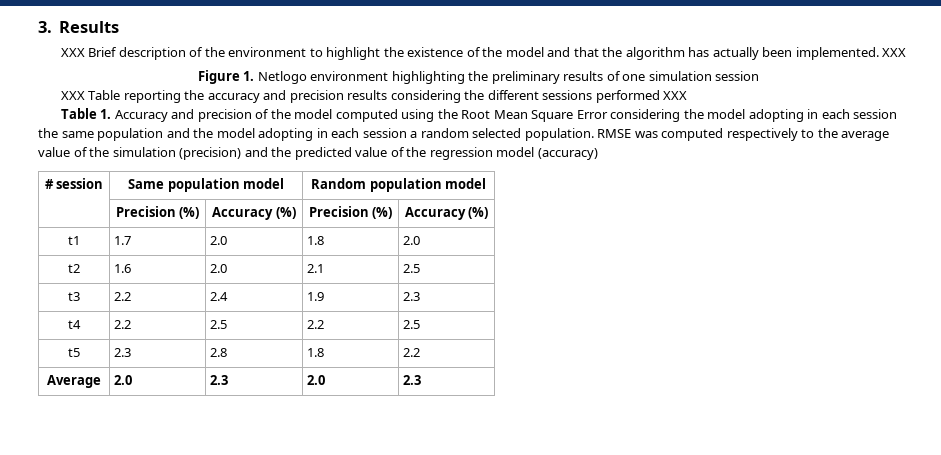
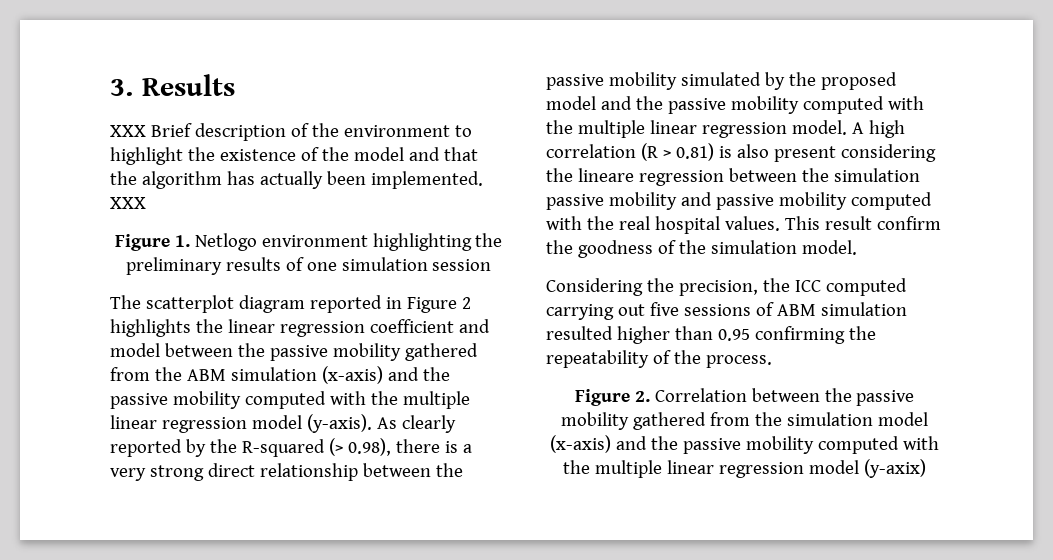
[60,90,688,103] [60,108,898,122] [38,128,890,141] [38,147,598,160] [44,178,104,189] [127,178,285,192] [310,178,487,192] [115,206,200,219] [212,207,296,220] [308,206,393,219] [404,207,489,220] [68,236,80,245] [114,236,132,245] [210,236,228,245] [307,236,325,245] [403,236,421,245] [68,264,80,273] [114,264,132,273] [210,264,228,273] [307,264,325,273] [403,264,421,273] [68,292,80,301] [114,292,132,301] [210,292,229,301] [307,292,325,301] [403,292,421,301] [68,320,81,329] [114,320,132,329] [210,320,228,329] [307,320,325,329] [403,320,421,329] [68,348,80,357] [114,348,132,357] [210,348,228,357] [307,348,325,357] [403,348,421,357] [47,375,101,388] [114,375,133,385] [210,375,229,385] [307,375,326,385] [403,375,422,385] XXX Table reporting the accuracy and precision results considering the different sessions performed XXX // Table 1. Accuracy and precision of the model computed using the Root Mean Square Error considering the model adopting in each session the same population and the model adopting in each session a random selected population. RMSE was computed respectively to the average value of the simulation (precision) and the predicted value of the regression model (accuracy) // # session | Same population model | Random population model // | Precision (%) | Accuracy (%) | Precision (%) | Accuracy (%) // t1 | 1.7 | 2.0 | 1.8 | 2.0 // t2 | 1.6 | 2.0 | 2.1 | 2.5 // t3 | 2.2 | 2.4 | 1.9 | 2.3 // t4 | 2.2 | 2.5 | 2.2 | 2.5 // t5 | 2.3 | 2.8 | 1.8 | 2.2 // Average | 2.0 | 2.3 | 2.0 | 2.3 -> [110,295,471,313] [110,319,490,337] [110,343,478,361] [110,366,450,384] [110,391,470,409] [110,414,456,433] [110,438,472,457] [110,463,463,481] [546,72,897,90] [546,96,924,114] [546,120,905,138] [546,143,936,162] [546,168,920,186] [546,192,932,210] [546,216,941,234] [546,240,857,258] [546,278,907,296] [546,302,907,320] [546,326,876,344] [546,350,772,368] [574,388,915,406] [561,412,928,430] [550,435,939,454] [563,459,926,478] The scatterplot diagram reported in Figure 2 highlights the linear regression coefficient and model between the passive mobility gathered from the ABM simulation (x-axis) and the passive mobility computed with the multiple linear regression model (y-axis). As clearly reported by the R-squared (> 0.98), there is a very strong direct relationship between the passive mobility simulated by the proposed model and the passive mobility computed with the multiple linear regression model. A high correlation (R > 0.81) is also present considering the lineare regression between the simulation passive mobility and passive mobility computed with the real hospital values. This result confirm the goodness of the simulation model. // Considering the precision, the ICC computed carrying out five sessions of ABM simulation resulted higher than 0.95 confirming the repeatability of the process. // Figure 2. Correlation between the passive mobility gathered from the simulation model (x-axis) and the passive mobility computed with the multiple linear regression model (y-axix)

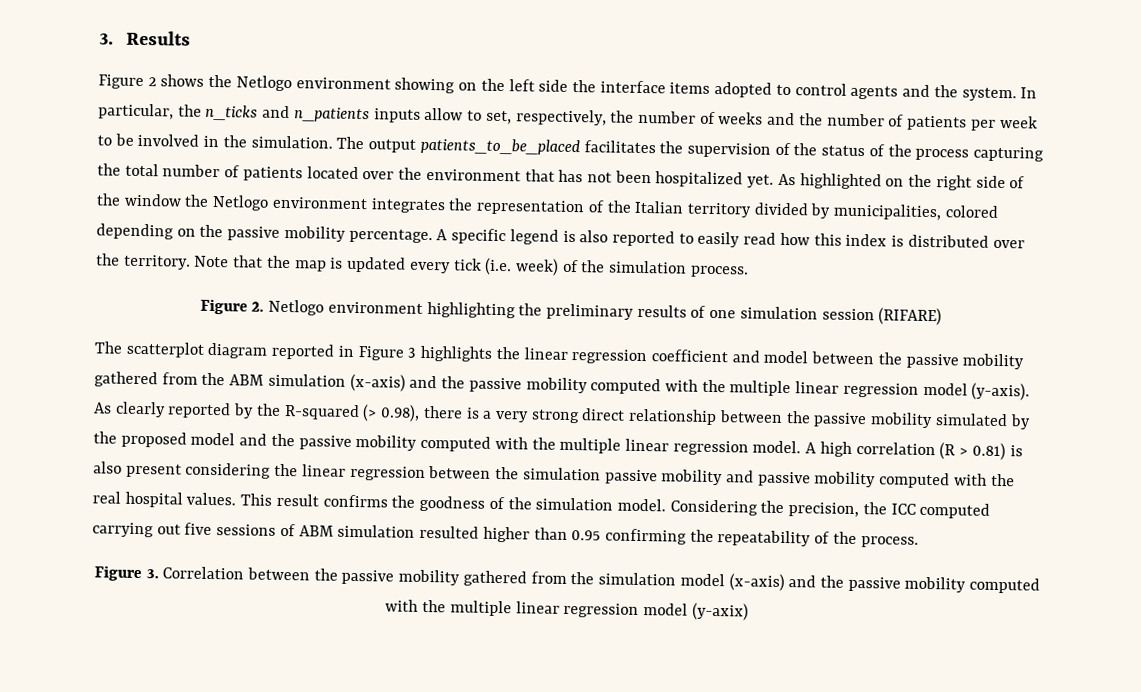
[110,123,472,141] [110,147,478,165] [110,171,483,189] [110,197,146,209] [114,234,190,251] XXX Brief description of the environment to highlight the existence of the model and that the algorithm has actually been implemented. XXX // Figure 1. -> [98,74,1038,102] [98,103,1038,131] [97,133,1045,162] [97,163,1026,191] [96,193,998,221] [96,223,1025,249] [96,253,749,278] [199,298,265,315] Figure 2 shows the Netlogo environment showing on the left side the interface items adopted to control agents and the system. In particular, the n_ticks and n_patients inputs allow to set, respectively, the number of weeks and the number of patients per week to be involved in the simulation. The output patients_to_be_placed facilitates the supervision of the status of the process capturing the total number of patients located over the environment that has not been hospitalized yet. As highlighted on the right side of the window the Netlogo environment integrates the representation of the Italian territory divided by municipalities, colored depending on the passive mobility percentage. A specific legend is also reported to easily read how this index is distributed over the territory. Note that the map is updated every tick (i.e. week) of the simulation process. // Figure 2.
(492, 265) none -> [878,307,943,326] (RIFARE)
[461,297,471,309] 2 -> [407,347,417,358] 3
[577,168,634,182] lineare -> [301,464,346,477] linear
[876,216,941,230] confirm -> [322,494,388,508] confirms
(857, 247) // -> (666, 505) none
[634,391,650,402] 2. -> [145,569,159,579] 3.

